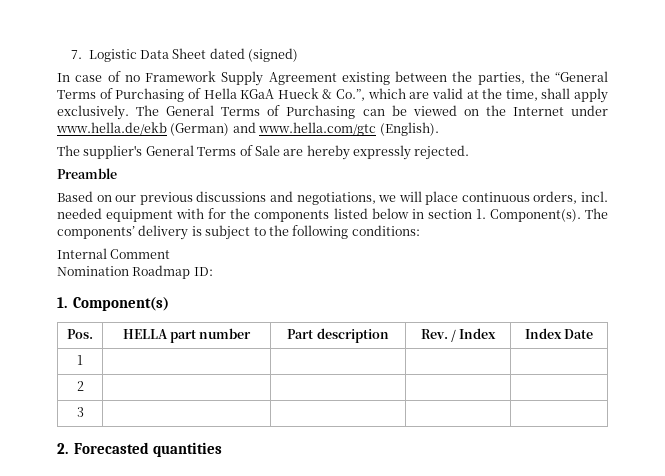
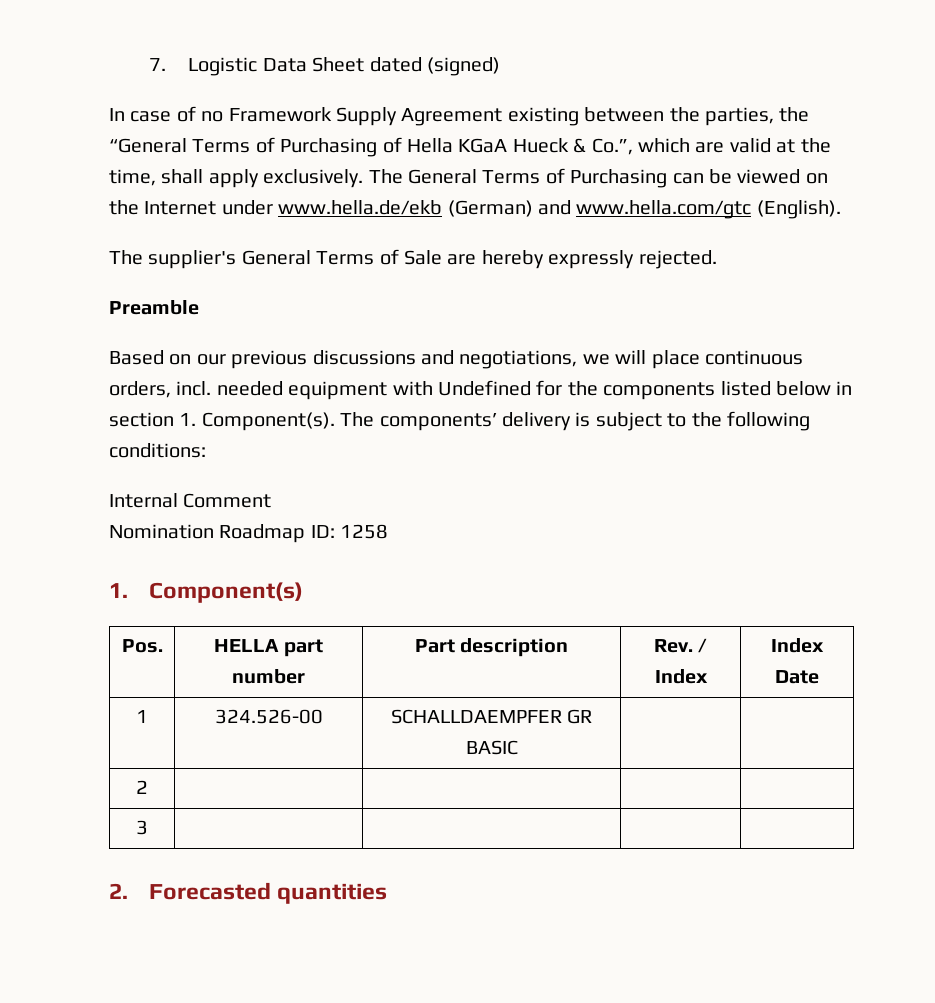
(205, 213) none -> [438,380,531,396] Undefined
(213, 271) none -> [340,524,389,539] 1258
(83, 360) | -> [214,709,323,724] [390,709,593,724] [465,740,518,755] 324.526-00 | SCHALLDAEMPFER GR BASIC

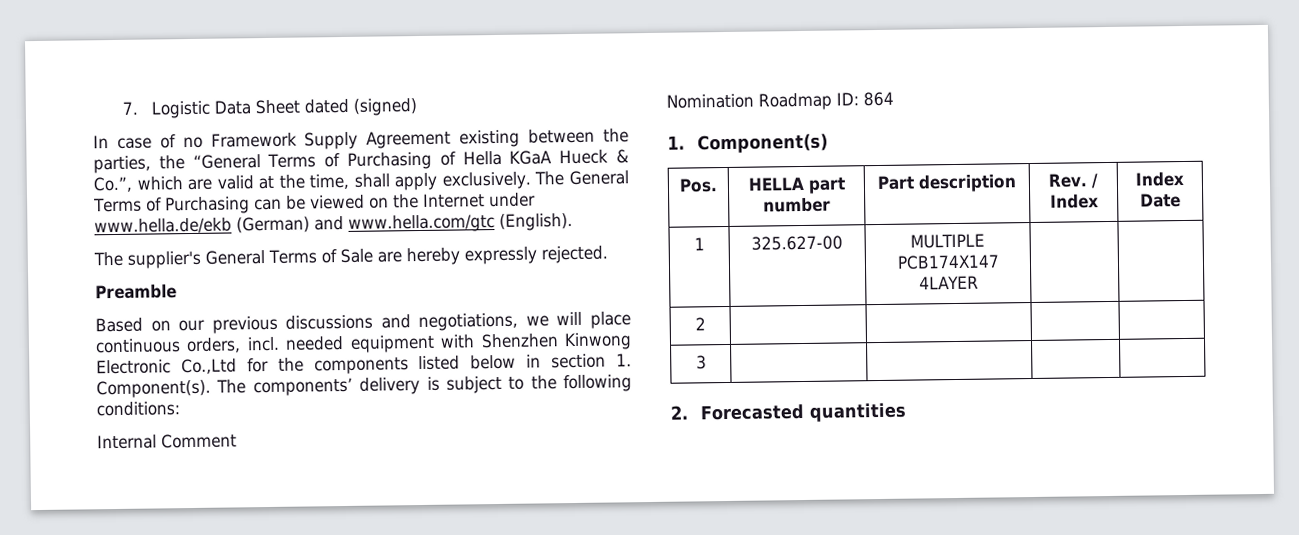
[438,380,531,396] Undefined -> [480,332,632,351] [96,358,237,375] Shenzhen Kinwong Electronic Co.,Ltd
[340,524,389,539] 1258 -> [863,91,894,107] 864
[214,709,323,724] [390,709,593,724] [465,740,518,755] 324.526-00 | SCHALLDAEMPFER GR BASIC -> [751,235,843,251] [909,233,986,249] [896,254,1000,270] [918,275,979,290] 325.627-00 | MULTIPLE PCB174X147 4LAYER

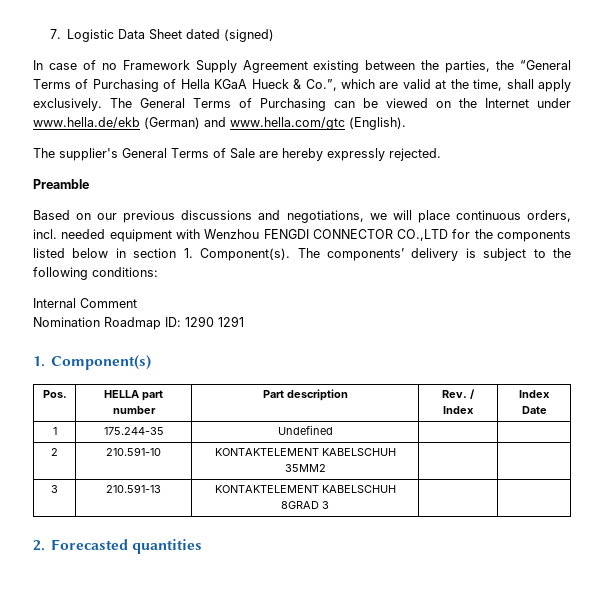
[480,332,632,351] [96,358,237,375] Shenzhen Kinwong Electronic Co.,Ltd -> [204,229,449,241] Wenzhou FENGDI CONNECTOR CO.,LTD
[863,91,894,107] 864 -> [185,316,244,327] 1290 1291
[751,235,843,251] [909,233,986,249] [896,254,1000,270] [918,275,979,290] [694,317,706,331] [695,355,707,370] 325.627-00 | MULTIPLE PCB174X147 4LAYER | | // 2 | | | | // 3 | | -> [103,427,164,435] [277,425,333,435] [51,448,58,456] [106,447,161,456] [214,448,396,456] [284,464,326,472] [51,485,58,493] [106,484,161,493] [214,485,396,493] [281,501,329,509] 175.244-35 | Undefined | | // 2 | 210.591-10 | KONTAKTELEMENT KABELSCHUH 35MM2 | | // 3 | 210.591-13 | KONTAKTELEMENT KABELSCHUH 8GRAD 3

